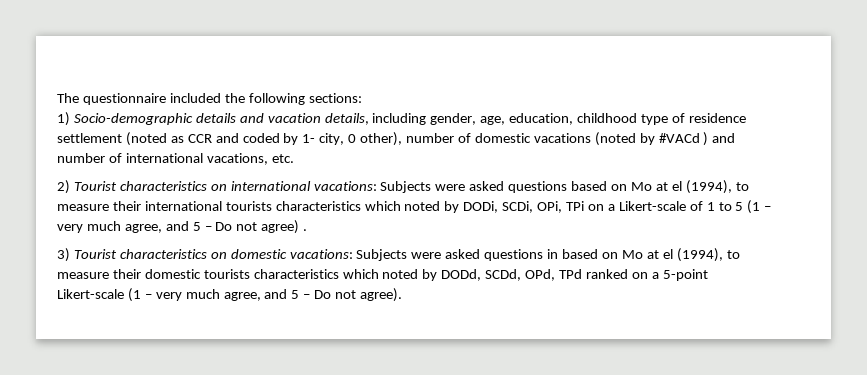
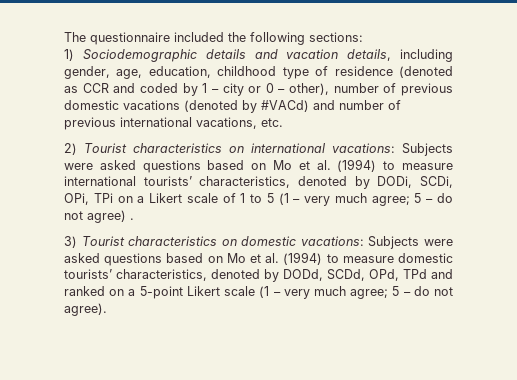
[73,113,193,125] Socio-demographic -> [82,49,197,62] Sociodemographic
[57,132,167,146] settlement (noted -> [399,66,453,78] (denoted
[302,133,357,145] 1- city, 0 -> [202,83,286,96] 1 – city or 0 –
(471, 138) none -> [401,83,454,96] previous
[594,132,709,146] (noted by #VACd ) -> [184,100,309,113] (denoted by #VACd)
(122, 158) none -> [64,117,116,130] previous
[655,180,749,194] [57,201,441,211] at el (1994), to measure their international tourists characteristics which noted -> [298,159,454,172] [64,176,347,188] et al. (1994) to measure international tourists’ characteristics, denoted
[618,201,686,211] Likert-scale -> [149,193,218,203] Likert scale
[124,221,233,233] agree, and 5 – Do -> [371,193,453,206] agree; 5 – do
[547,248,740,262] [57,269,419,279] in based on Mo at el (1994), to measure their domestic tourists characteristics which noted -> [166,252,453,265] [64,269,260,281] based on Mo et al. (1994) to measure domestic tourists’ characteristics, denoted
(583, 274) none -> [431,269,453,279] and
[57,288,332,302] Likert-scale (1 – very much agree, and 5 – Do -> [186,286,430,299] Likert scale (1 – very much agree; 5 – do

